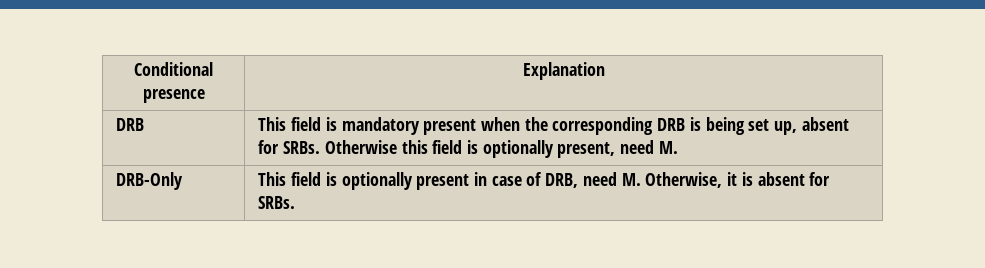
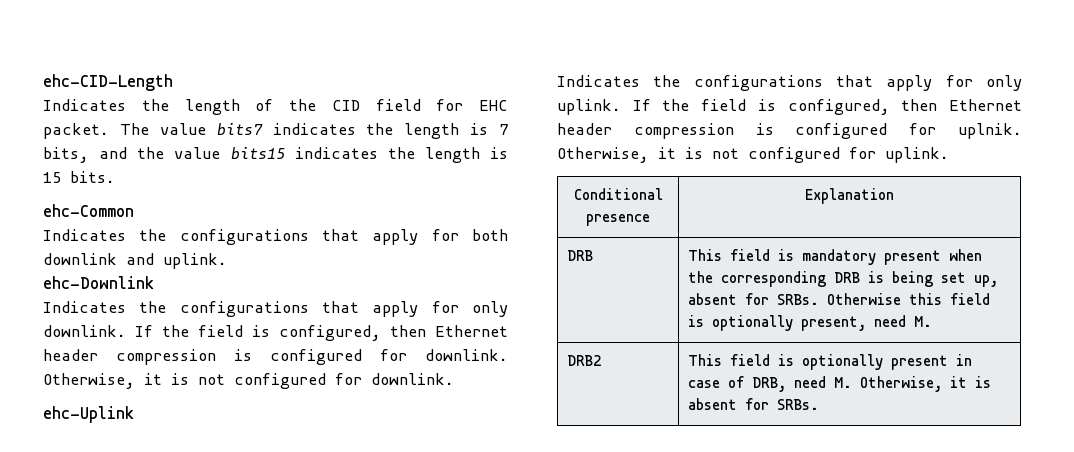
(134, 69) none -> [43,74,173,91] [43,99,508,115] [43,123,508,139] [43,147,508,163] [43,171,115,183] [43,204,134,217] [43,229,508,245] [43,253,227,269] [43,276,154,289] [43,301,508,317] [43,325,508,341] [43,349,508,365] [43,373,454,389] [43,406,134,423] [557,75,1022,91] [557,99,1022,115] [557,123,1022,139] [557,147,949,163] ehc-CID-Length // Indicates the length of the CID field for EHC packet. The value bits7 indicates the length is 7 bits, and the value bits15 indicates the length is 15 bits. // ehc-Common // Indicates the configurations that apply for both downlink and uplink. // ehc-Downlink // Indicates the configurations that apply for only downlink. If the field is configured, then Ethernet header compression is configured for downlink. Otherwise, it is not configured for downlink. // ehc-Uplink // Indicates the configurations that apply for only uplink. If the field is configured, then Ethernet header compression is configured for uplnik. Otherwise, it is not configured for uplink. //
[116,172,184,190] DRB-Only -> [567,355,602,366] DRB2

